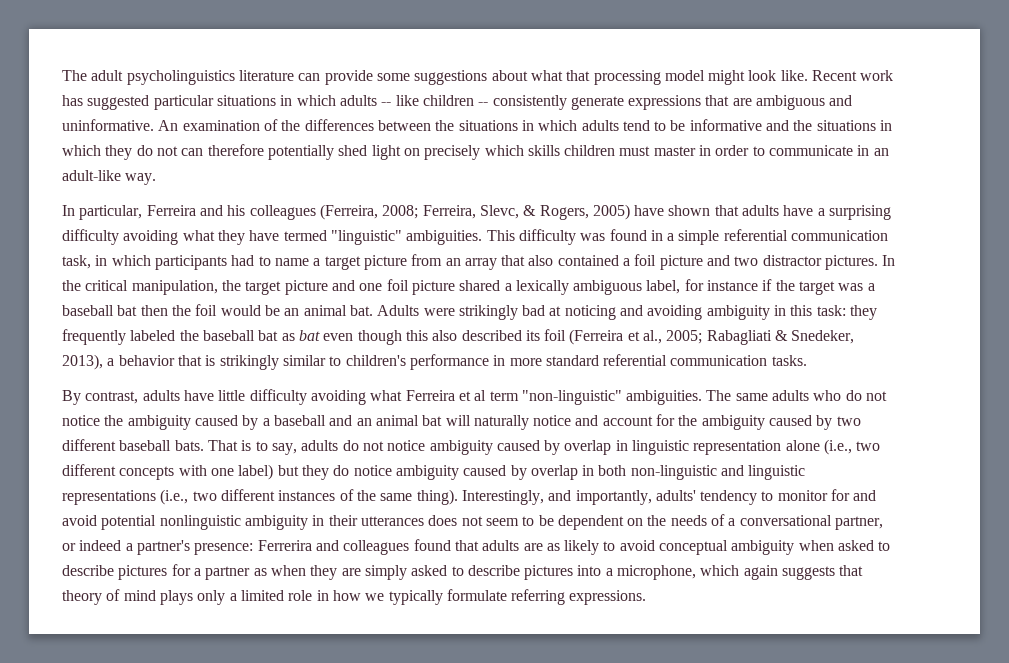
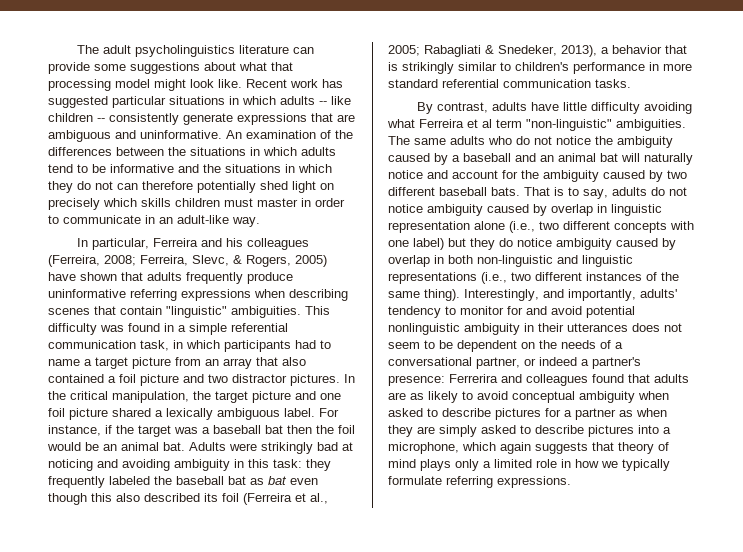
[783,205,892,220] [62,229,327,245] have a surprising difficulty avoiding what they have termed -> [186,272,293,284] [48,289,348,301] [48,306,162,315] frequently produce uninformative referring expressions when describing scenes that contain
[646,279,759,294] label, for instance -> [284,408,339,417] [48,425,101,436] label. For instance,

